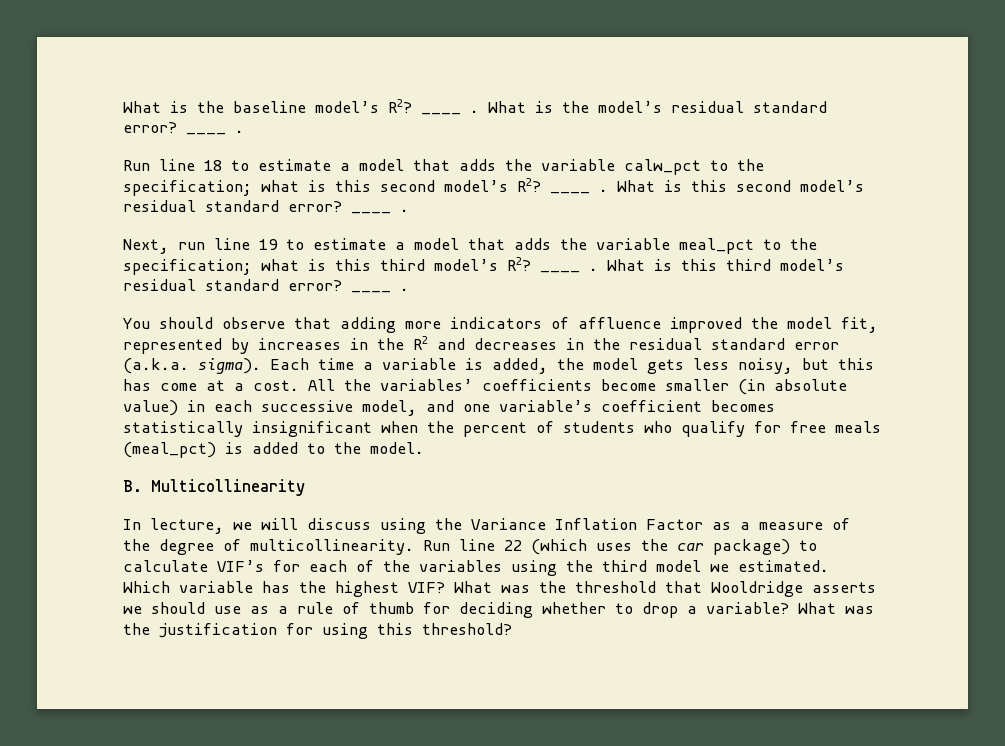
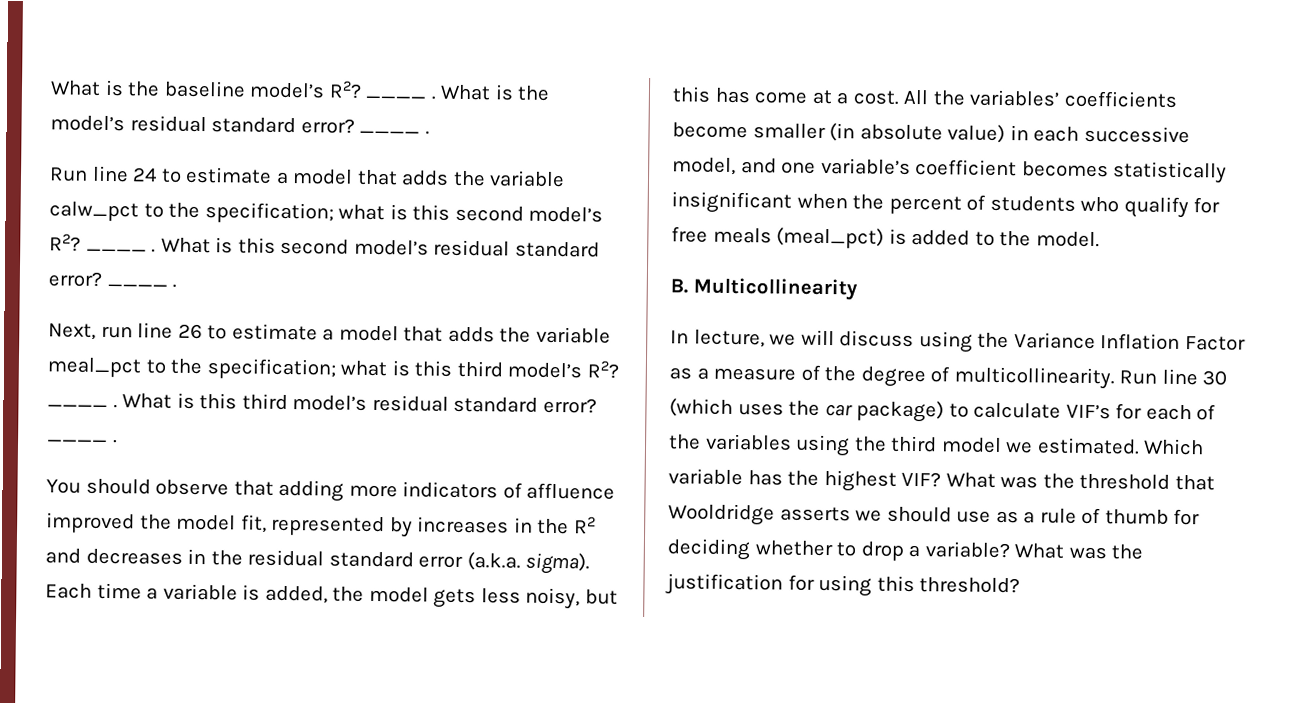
[204,160,222,171] 18 -> [132,167,158,182] 24
[259,239,278,250] 19 -> [177,323,203,340] 26
[504,540,522,551] 22 -> [1202,370,1228,386] 30

